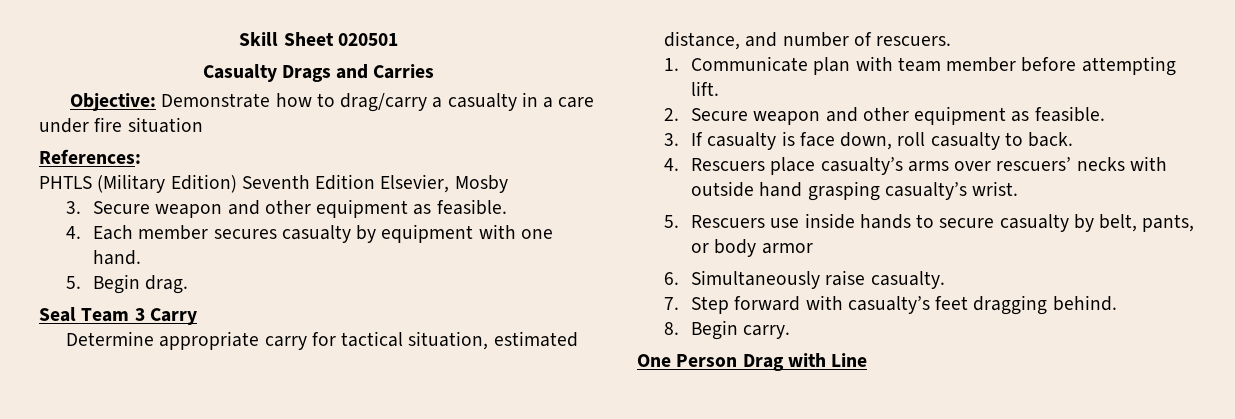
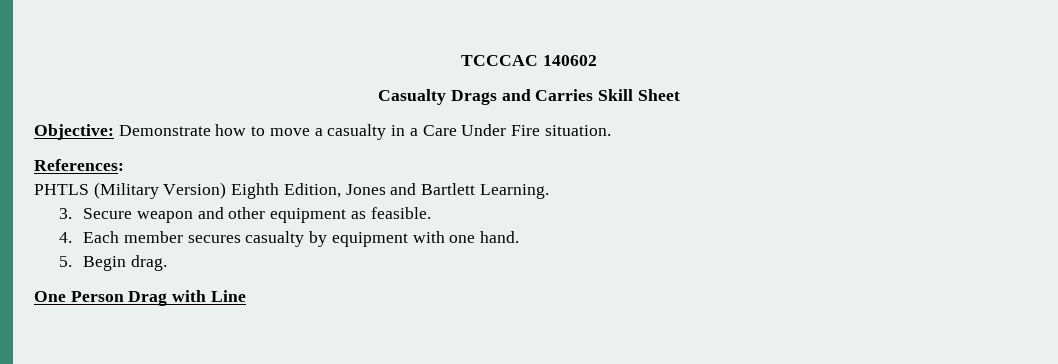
[239,32,398,46] Skill Sheet 020501 -> [461,55,597,66] TCCCAC 140602
(435, 71) none -> [598,89,680,101] Skill Sheet
[340,93,428,112] drag/carry -> [269,128,310,136] move
[558,97,595,108] [39,117,203,133] care under fire situation -> [422,124,611,136] Care Under Fire situation.
[170,174,508,193] Edition) Seventh Edition Elsevier, Mosby -> [163,182,549,199] Version) Eighth Edition, Jones and Bartlett Learning.
[39,307,197,325] [65,331,578,350] [663,31,952,50] [663,56,1176,76] [690,81,719,96] [663,106,1105,125] [663,131,1074,150] [663,156,1167,175] [690,181,1019,201] [663,213,1195,232] [690,239,813,257] [663,270,945,289] [663,295,1117,315] [663,320,791,340] // Seal Team 3 Carry // Determine appropriate carry for tactical situation, estimated distance, and number of rescuers. // 1. Communicate plan with team member before attempting lift. // 2. Secure weapon and other equipment as feasible. // 3. If casualty is face down, roll casualty to back. // 4. Rescuers place casualty’s arms over rescuers’ necks with outside hand grasping casualty’s wrist. // 5. Rescuers use inside hands to secure casualty by belt, pants, or body armor // 6. Simultaneously raise casualty. // 7. Step forward with casualty’s feet dragging behind. // 8. Begin carry. -> (167, 263) none

